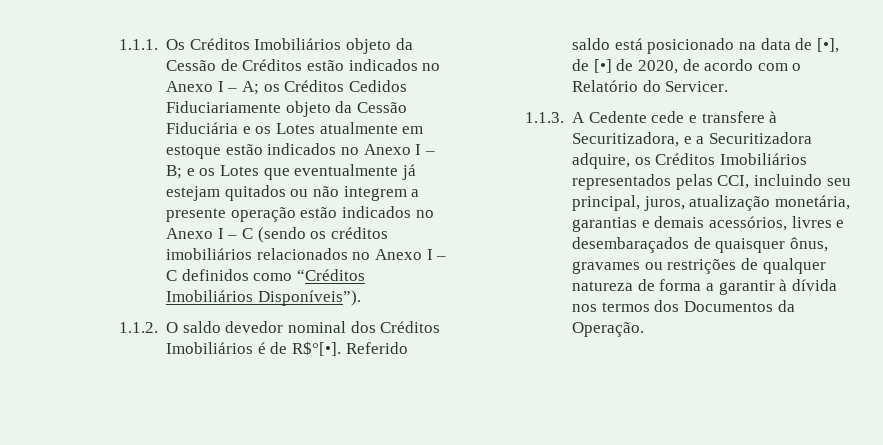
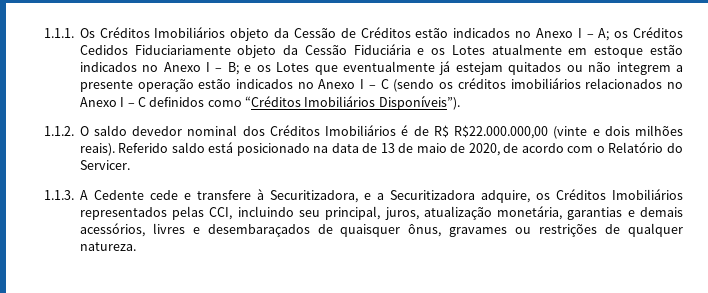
[291,341,341,356] R$°[•]. -> [433,125,683,139] [79,143,115,156] R$ R$22.000.000,00 (vinte e dois milhões reais).
[816,38,839,53] [572,59,612,73] [•], de [•] -> [380,143,447,153] 13 de maio
[572,279,837,295] [572,300,795,312] [572,322,645,337] natureza de forma a garantir à dívida nos termos dos Documentos da Operação. -> [79,242,136,251] natureza.

